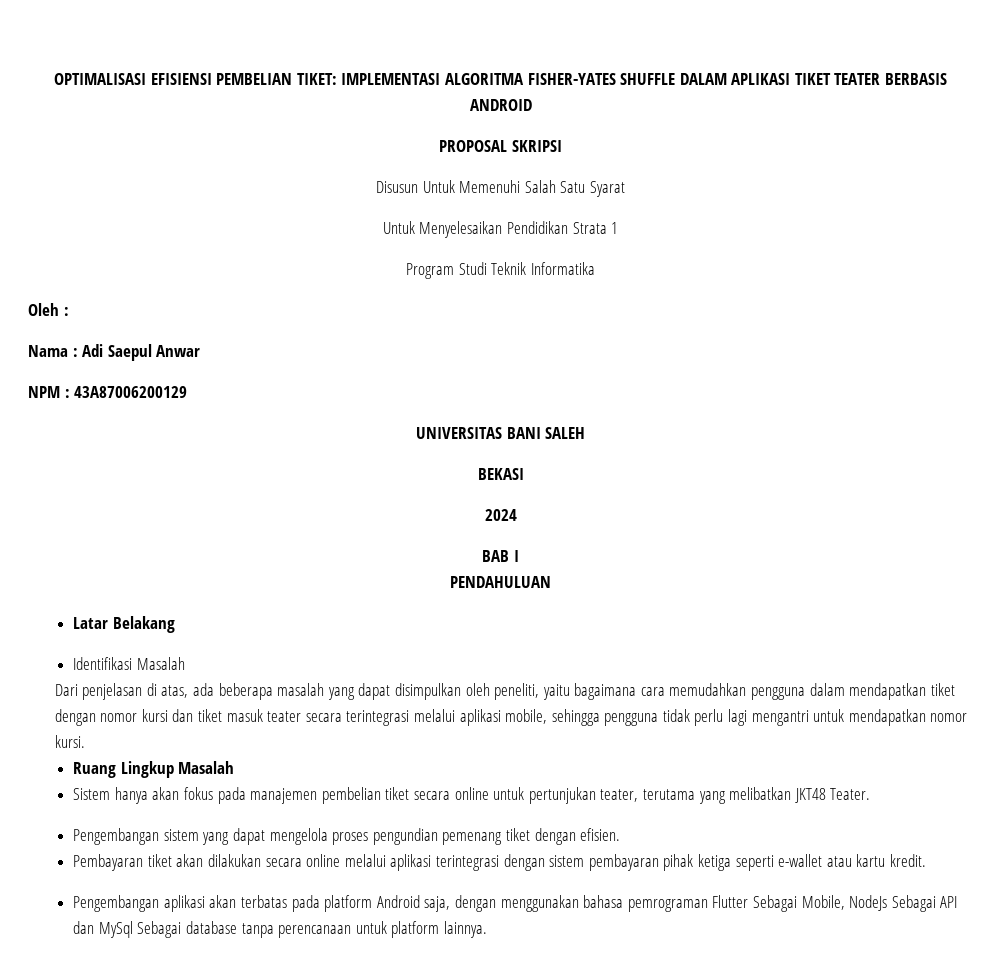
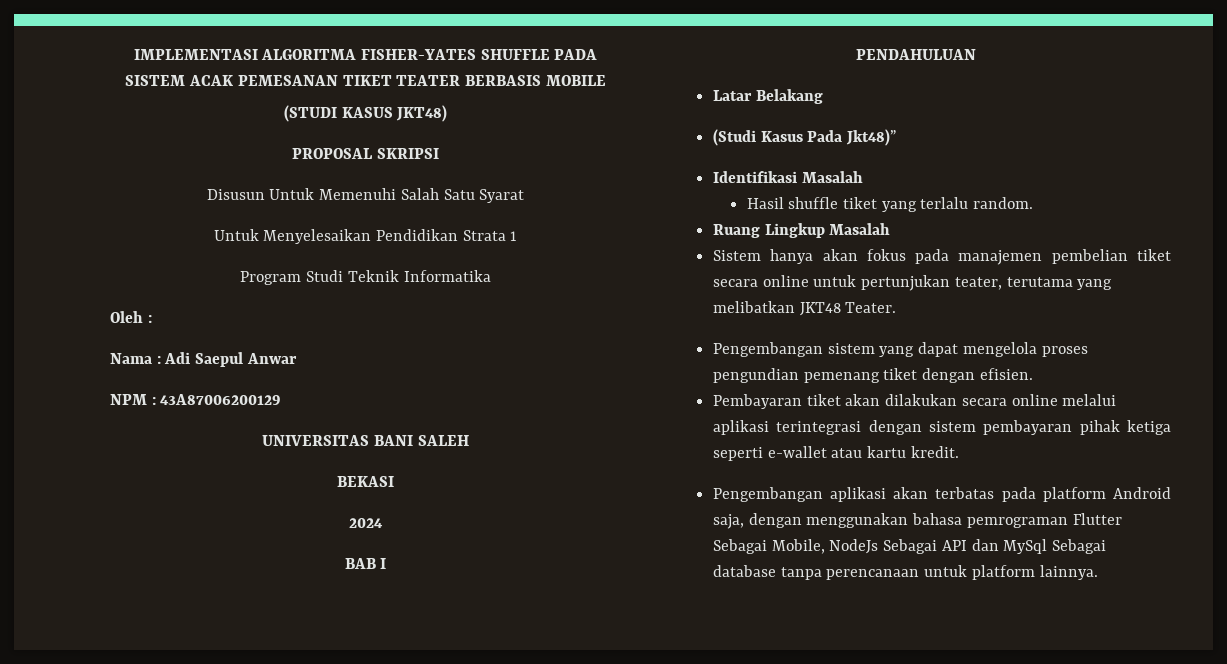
[53,73,948,85] [469,99,532,111] OPTIMALISASI EFISIENSI PEMBELIAN TIKET: IMPLEMENTASI ALGORITMA FISHER-YATES SHUFFLE DALAM APLIKASI TIKET TEATER BERBASIS ANDROID -> [133,49,598,60] [125,75,606,86] [283,105,448,122] IMPLEMENTASI ALGORITMA FISHER-YATES SHUFFLE PADA SISTEM ACAK PEMESANAN TIKET TEATER BERBASIS MOBILE // (STUDI KASUS JKT48)
[73,657,185,670] [54,683,955,700] [54,709,968,726] [54,735,85,748] Identifikasi Masalah // Dari penjelasan di atas, ada beberapa masalah yang dapat disimpulkan oleh peneliti, yaitu bagaimana cara memudahkan pengguna dalam mendapatkan tiket dengan nomor kursi dan tiket masuk teater secara terintegrasi melalui aplikasi mobile, sehingga pengguna tidak perlu lagi mengantri untuk mendapatkan nomor kursi. -> [712,129,897,146] [712,171,863,183] [746,197,1034,212] (Studi Kasus Pada Jkt48)” // Identifikasi Masalah // Hasil shuffle tiket yang terlalu random.

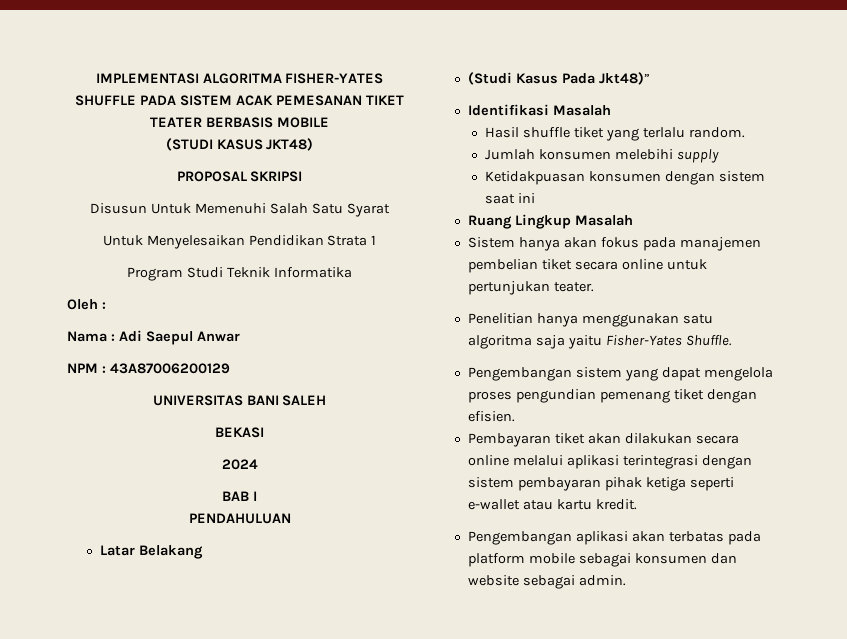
(1034, 203) none -> [485,149,720,163] [485,171,766,185] [485,193,536,204] // Jumlah konsumen melebihi supply // Ketidakpuasan konsumen dengan sistem saat ini
[954,277,1113,290] [712,301,897,316] teater, terutama yang melibatkan JKT48 Teater. -> [554,282,595,292] [468,313,713,327] [468,335,732,349] teater. // Penelitian hanya menggunakan satu algoritma saja yaitu Fisher-Yates Shuffle.
[1113,487,1171,499] [712,513,1122,529] [712,539,1106,554] [712,565,1098,580] Android saja, dengan menggunakan bahasa pemrograman Flutter Sebagai Mobile, NodeJs Sebagai API dan MySql Sebagai database tanpa perencanaan untuk platform lainnya. -> [529,553,737,567] [468,575,627,589] mobile sebagai konsumen dan website sebagai admin.

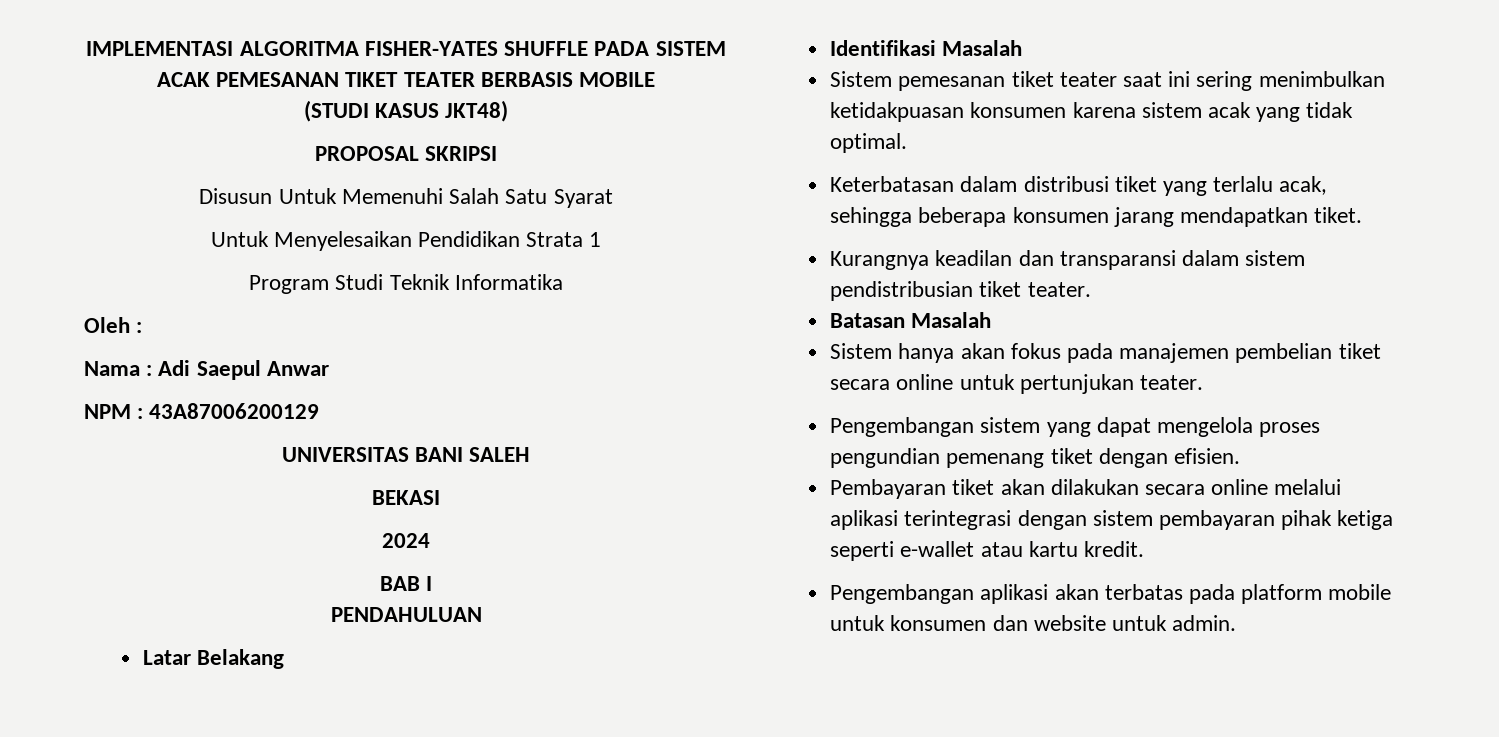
[468,72,650,85] [468,104,612,116] [485,127,745,141] [485,149,720,163] [485,171,766,185] [485,193,536,204] [468,214,572,229] (Studi Kasus Pada Jkt48)” // Identifikasi Masalah // Hasil shuffle tiket yang terlalu random. // Jumlah konsumen melebihi supply // Ketidakpuasan konsumen dengan sistem saat ini // Ruang Lingkup -> [830,40,1023,56] [830,71,1385,91] [830,102,1354,122] [830,133,908,153] [830,176,1328,196] [830,207,1363,227] [830,250,1306,270] [830,281,1091,301] [830,313,906,328] Identifikasi Masalah // Sistem pemesanan tiket teater saat ini sering menimbulkan ketidakpuasan konsumen karena sistem acak yang tidak optimal. // Keterbatasan dalam distribusi tiket yang terlalu acak, sehingga beberapa konsumen jarang mendapatkan tiket. // Kurangnya keadilan dan transparansi dalam sistem pendistribusian tiket teater. // Batasan
[468,313,713,327] [468,335,732,349] // Penelitian hanya menggunakan satu algoritma saja yaitu Fisher-Yates Shuffle. -> (1204, 382) none
[579,553,632,567] sebagai -> [830,615,886,631] untuk
[523,575,576,589] sebagai -> [1112,615,1168,631] untuk

